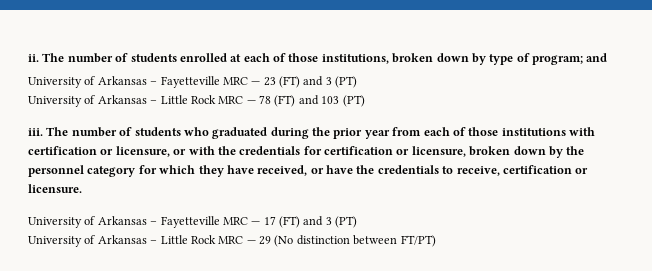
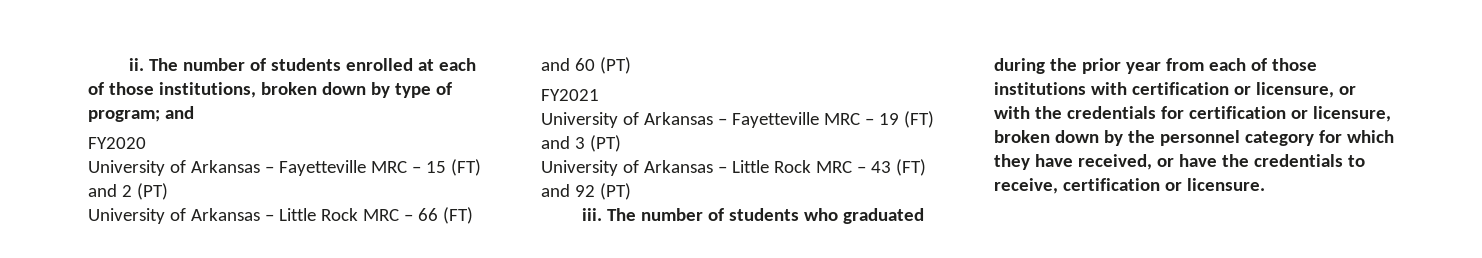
[28,76,276,88] // University of Arkansas – Fayetteville MRC — 23 -> [88,137,146,149] [88,159,481,176] [88,183,168,200] [88,207,473,224] [541,57,631,74] [541,89,599,101] [541,112,899,128] // FY2020 // University of Arkansas – Fayetteville MRC – 15 (FT) and 2 (PT) // University of Arkansas – Little Rock MRC – 66 (FT) and 60 (PT) // FY2021 // University of Arkansas – Fayetteville MRC – 19
[246,95,340,107] — 78 (FT) and 103 -> [856,159,926,176] [541,184,595,197] – 43 (FT) and 92
[28,216,358,228] [28,235,436,247] // University of Arkansas – Fayetteville MRC — 17 (FT) and 3 (PT) // University of Arkansas – Little Rock MRC — 29 (No distinction between FT/PT) -> (1265, 184) none

